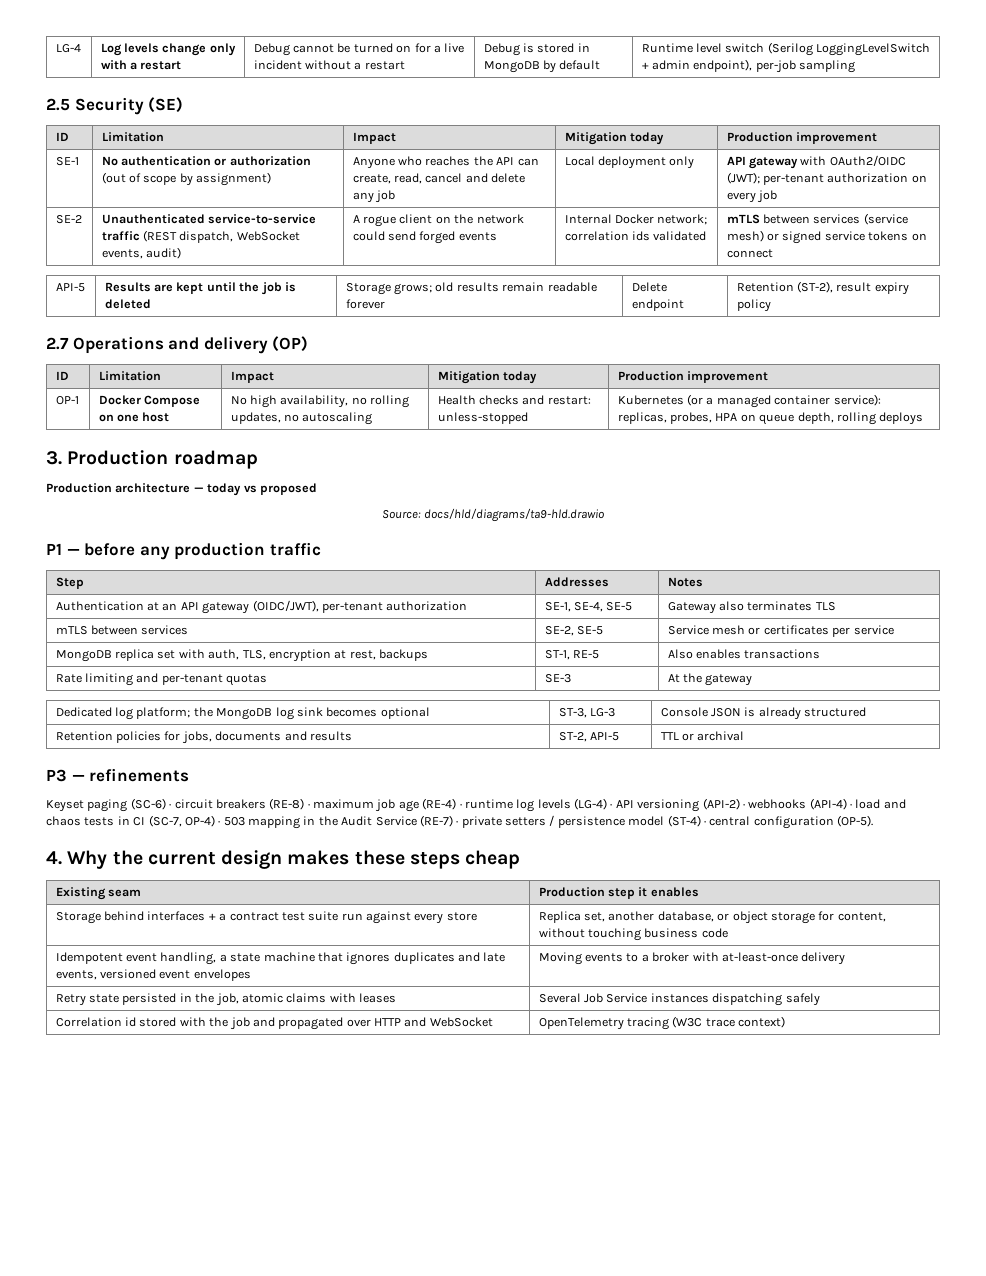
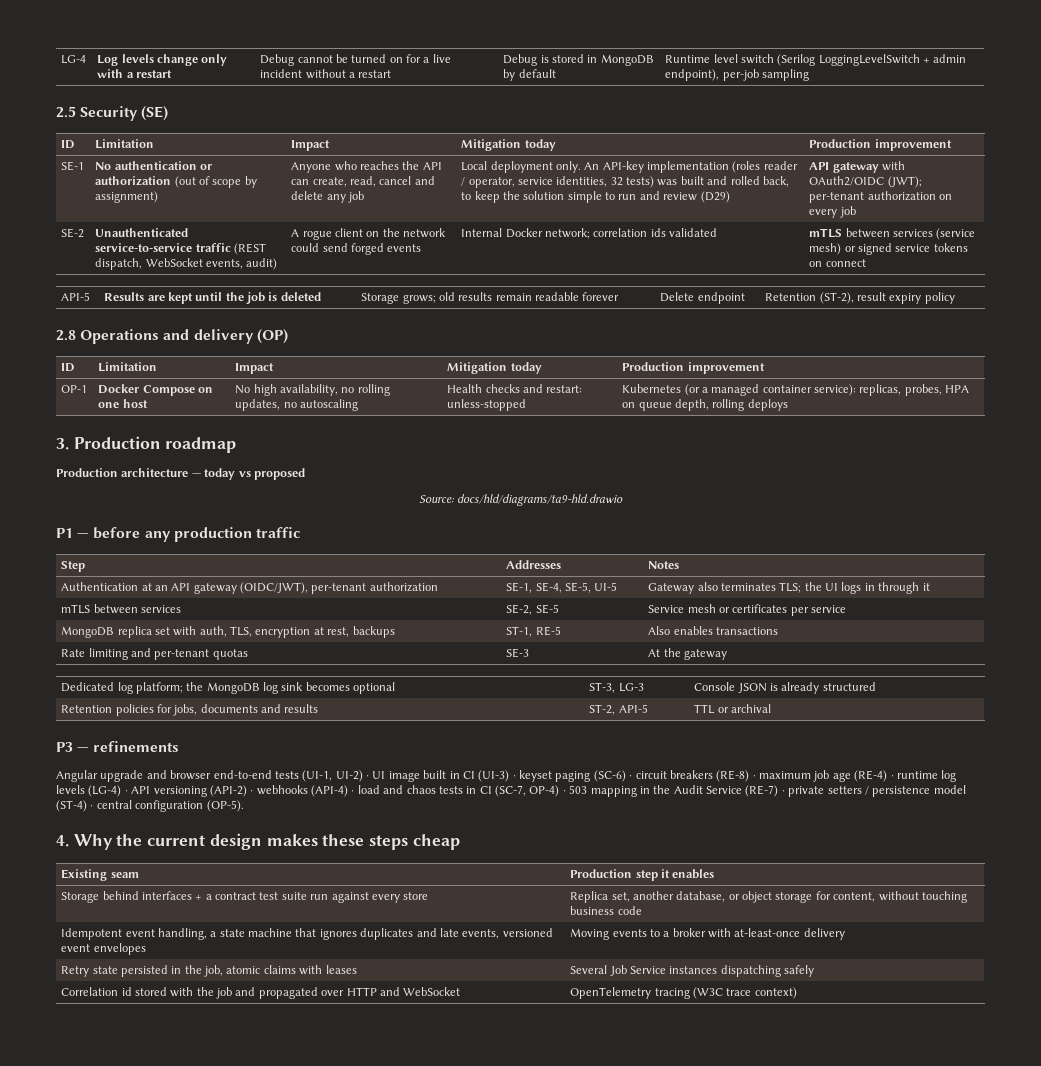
[669,156,695,169] only -> [555,161,798,173] [461,176,789,188] [461,191,730,203] only. An API-key implementation (roles reader / operator, service identities, 32 tests) was built and rolled back, to keep the solution simple to run and review (D29)
[46,337,69,350] 2.7 -> [56,330,76,341] 2.8
[606,602,633,611] SE-5 -> [564,582,618,593] SE-5, UI-5
[815,602,836,611] TLS -> [779,582,930,594] TLS; the UI logs in through it
[46,800,84,812] Keyset -> [56,770,552,782] Angular upgrade and browser end-to-end tests (UI-1, UI-2) · UI image built in CI (UI-3) · keyset

